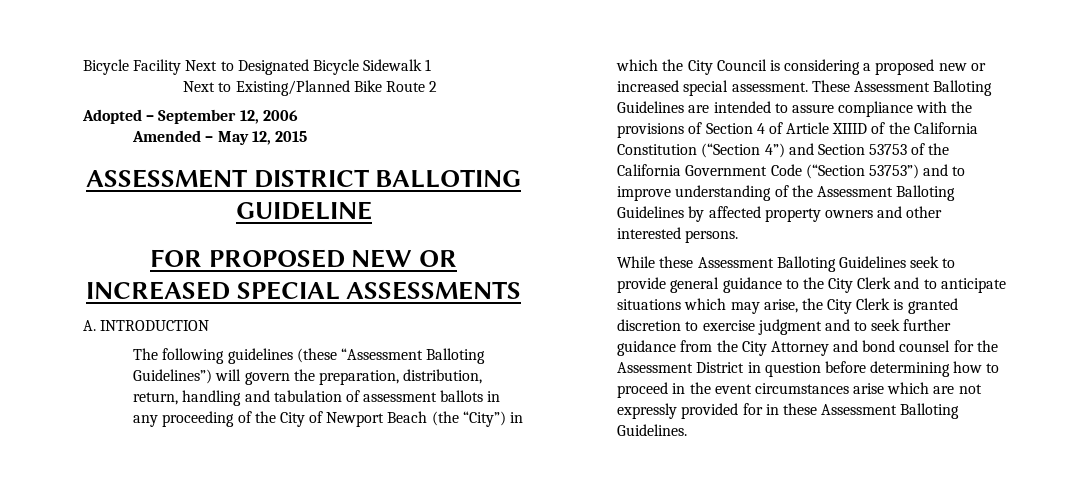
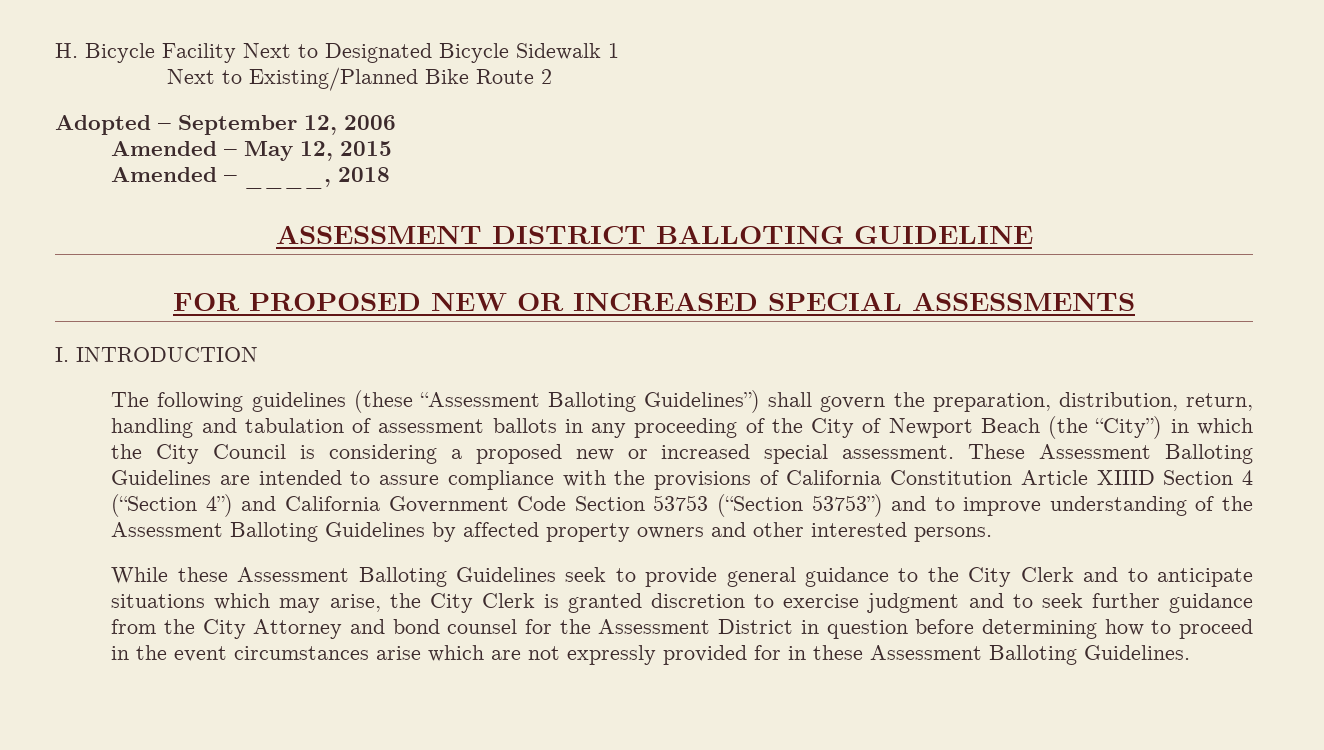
(83, 67) none -> [55,43,78,58] H.
(307, 136) none -> [111,167,391,189] // Amended – ____, 2018
[83,320,96,331] A. -> [55,347,69,362] I.
[215,369,242,381] will -> [768,392,813,407] shall
[705,122,978,134] [617,143,950,158] Section 4 of Article XIIID of the California Constitution (“Section 4”) and Section 53753 of the -> [786,470,1253,485] [111,494,277,517] California Constitution Article XIIID Section 4 (“Section 4”) and
(802, 170) none -> [574,495,709,511] Section 53753

